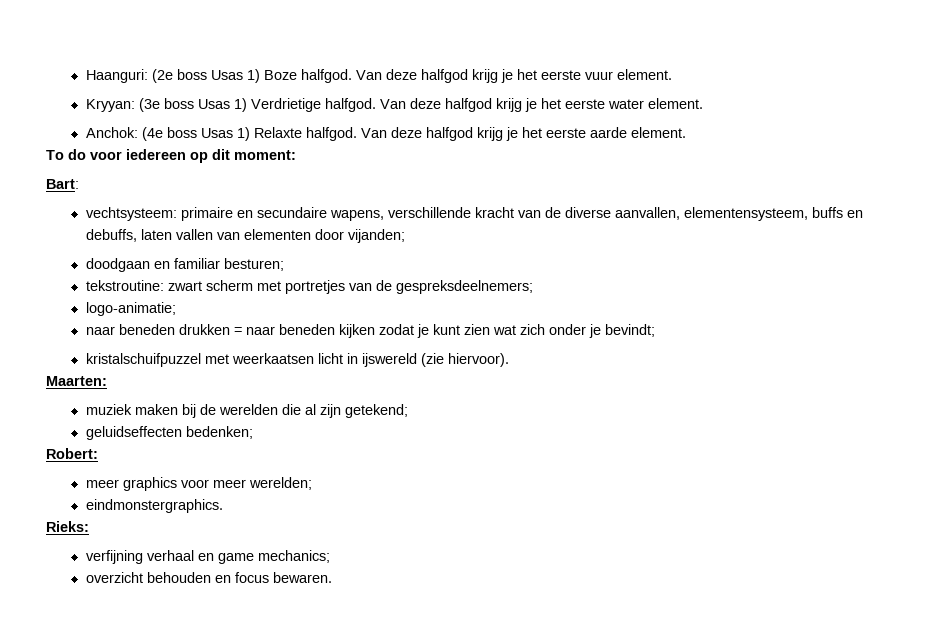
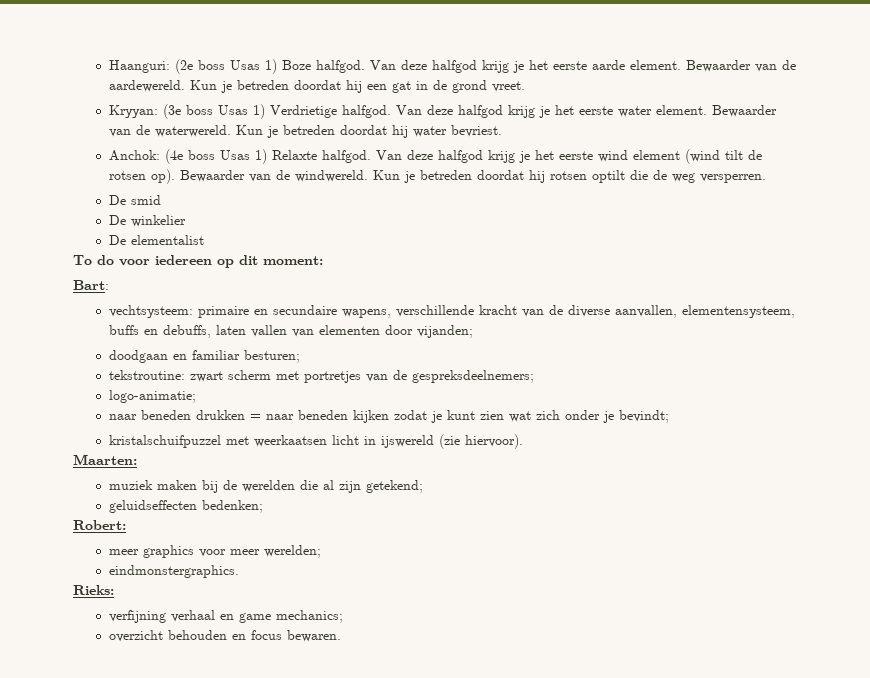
[584,69,672,80] vuur element. -> [591,60,796,72] [108,80,525,93] aarde element. Bewaarder van de aardewereld. Kun je betreden doordat hij een gat in de grond vreet.
(703, 103) none -> [711,105,777,117] [108,125,502,138] Bewaarder van de waterwereld. Kun je betreden doordat hij water bevriest.
[589,127,686,138] aarde element. -> [597,149,762,164] [108,169,766,184] [108,195,161,205] [108,215,186,227] [108,235,204,245] wind element (wind tilt de rotsen op). Bewaarder van de windwereld. Kun je betreden doordat hij rotsen optilt die de weg versperren. // De smid // De winkelier // De elementalist

